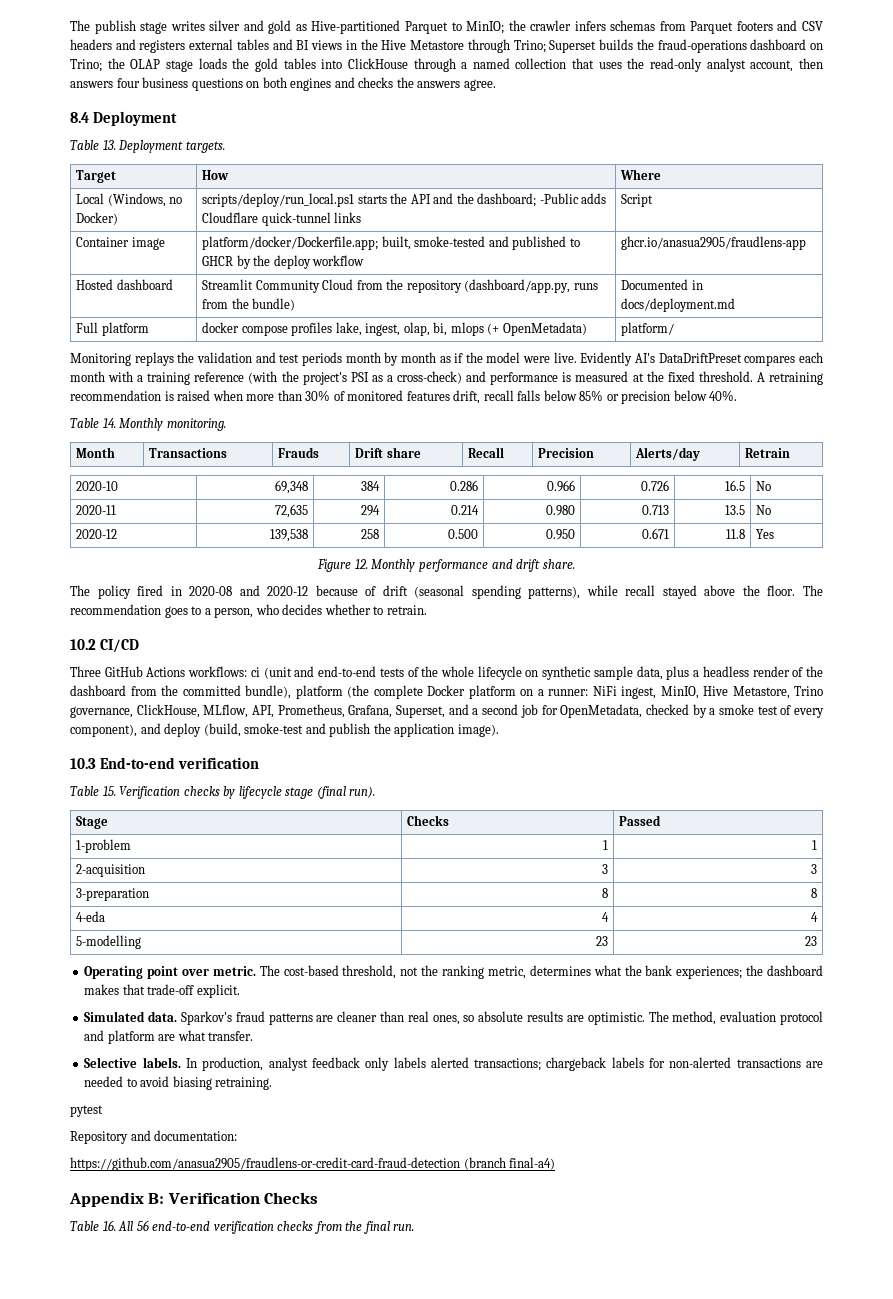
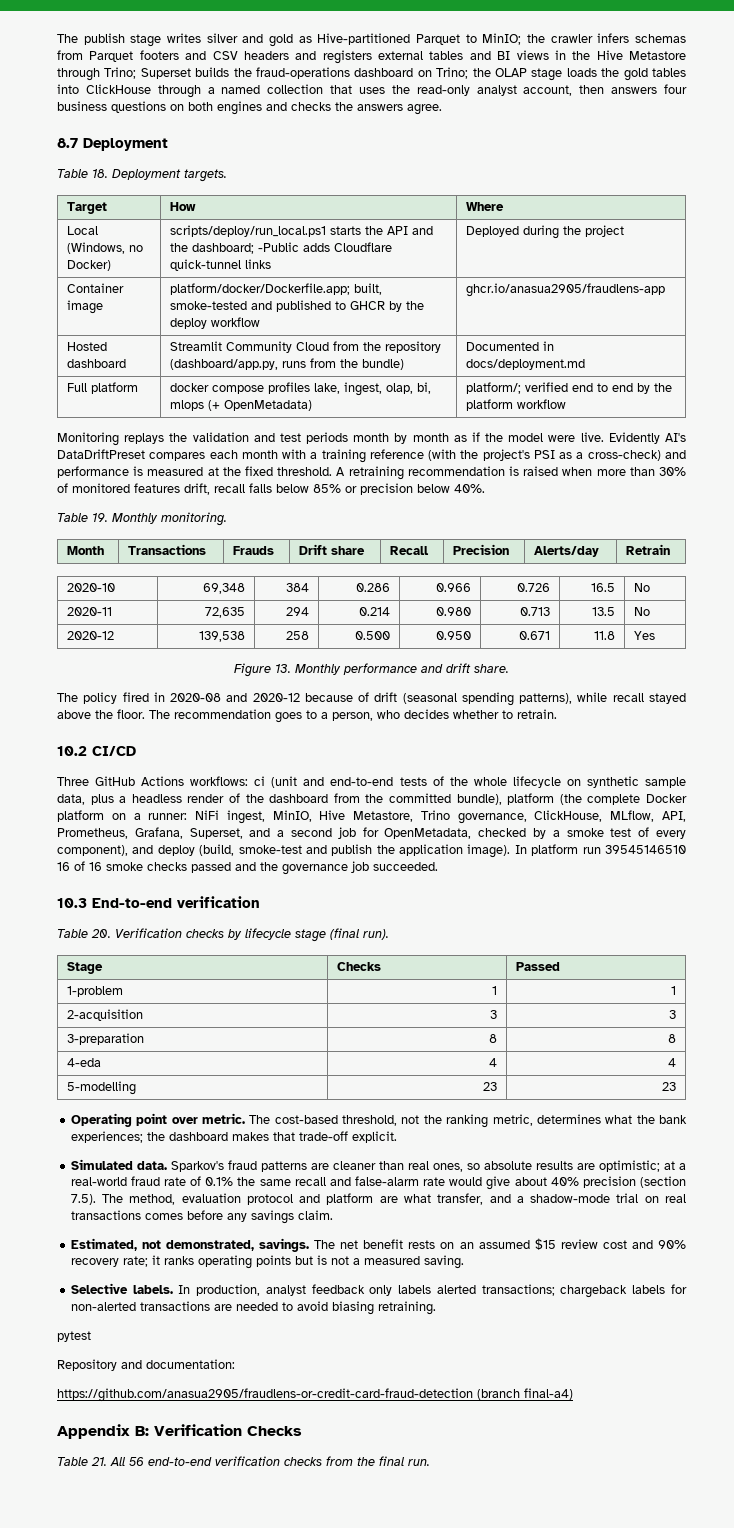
[70,112,89,123] 8.4 -> [57,138,78,148] 8.7
[102,140,116,150] 13. -> [92,169,108,178] 18.
[621,194,654,207] Script -> [465,225,624,239] Deployed during the project
[621,322,675,336] platform/ -> [465,382,672,394] [465,399,566,411] platform/; verified end to end by the platform workflow
[102,418,116,428] 14. -> [92,513,108,522] 19.
[354,559,368,569] 12. -> [275,664,291,673] 13.
(499, 730) none -> [514,844,686,856] [57,861,438,875] In platform run 39545146510 16 of 16 smoke checks passed and the governance job succeeded.
[102,786,116,796] 15. -> [91,929,111,938] 20.
[587,1012,645,1025] optimistic. -> [598,1160,686,1172] [70,1176,686,1190] [70,1194,96,1205] optimistic; at a real-world fraud rate of 0.1% the same recall and false-alarm rate would give about 40% precision (section 7.5).
[208,1031,254,1041] transfer. -> [437,1193,686,1205] [70,1210,333,1224] [70,1238,686,1252] [70,1255,464,1269] transfer, and a shadow-mode trial on real transactions comes before any savings claim. // Estimated, not demonstrated, savings. The net benefit rests on an assumed $15 review cost and 90% recovery rate; it ranks operating points but is not a measured saving.
[102,1220,116,1231] 16. -> [91,1457,107,1466] 21.

